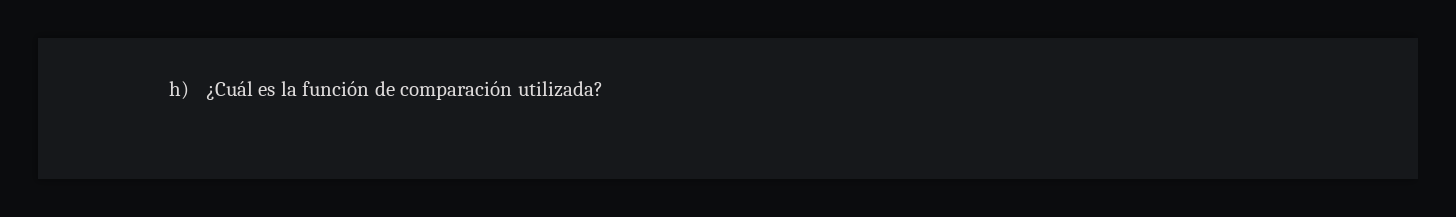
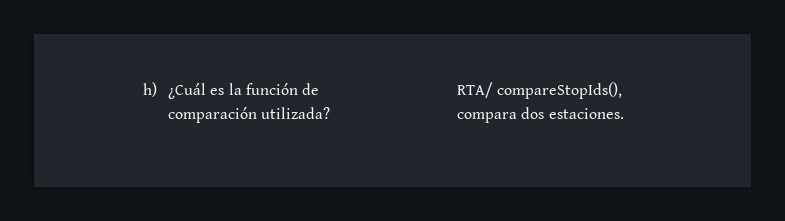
(603, 89) none -> [457,82,623,99] [457,107,624,123] // RTA/ compareStopIds(), compara dos estaciones.

